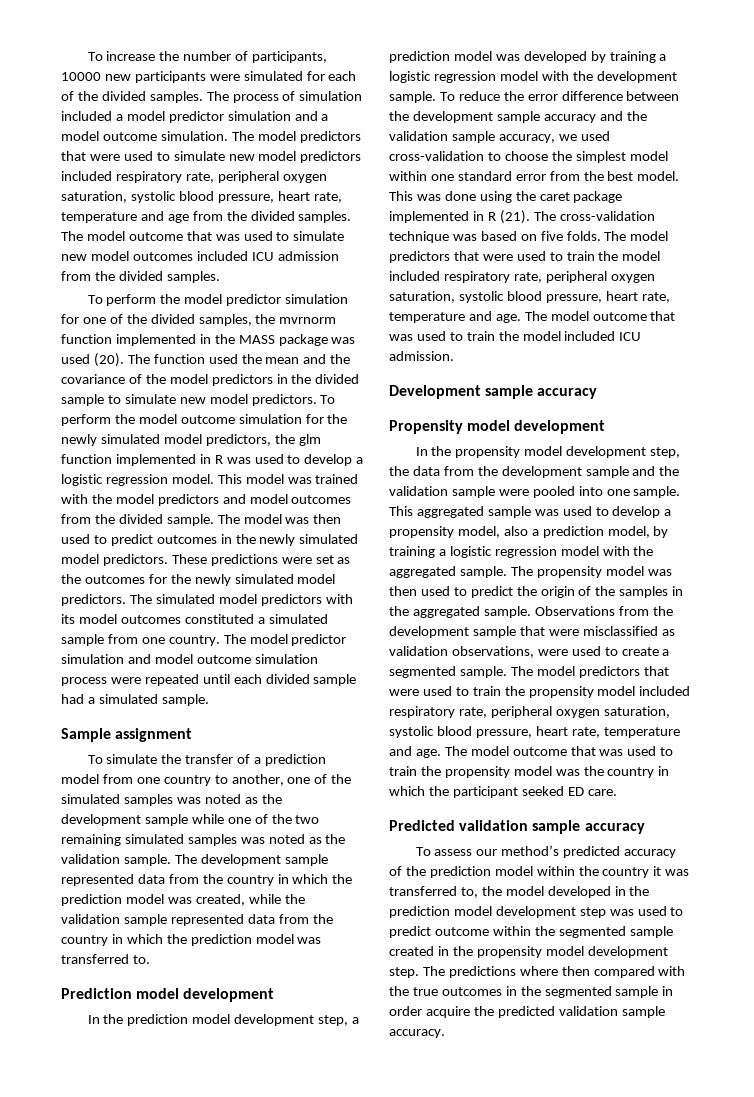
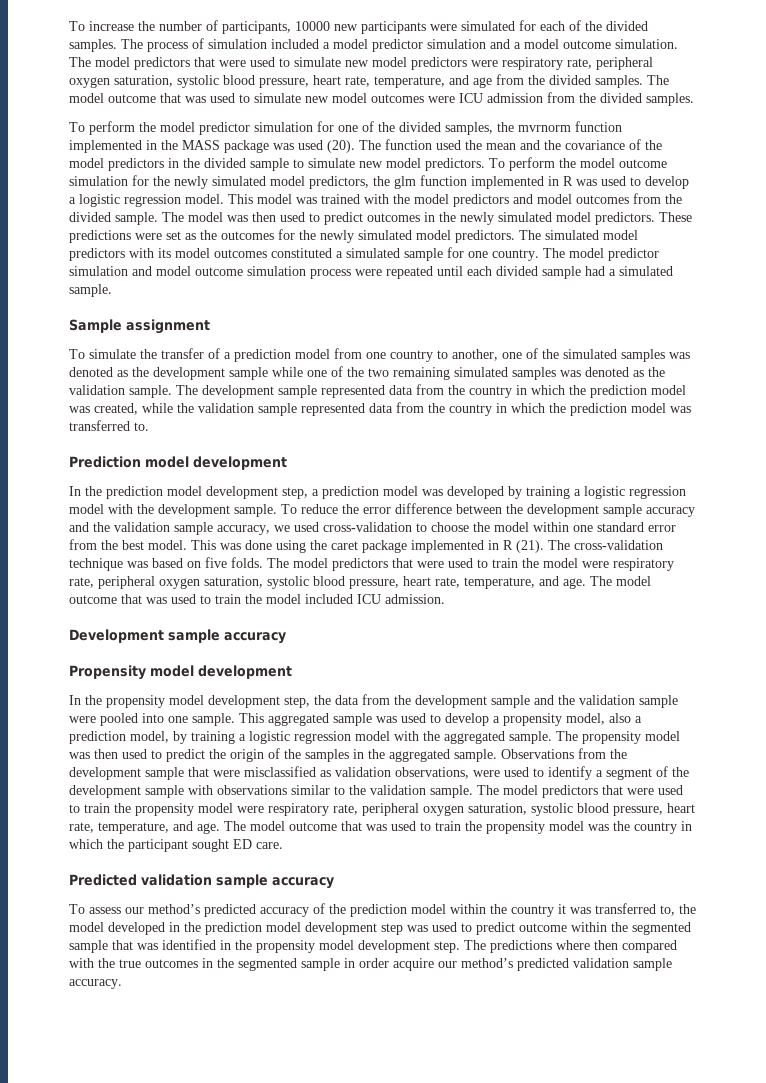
[61,171,112,181] included -> [471,60,498,67] were
[61,212,137,223] temperature -> [374,76,445,88] temperature,
[196,251,248,261] included -> [428,96,455,103] were
[107,634,138,644] from -> [447,247,464,258] for
[204,794,241,804] noted -> [69,367,113,377] denoted
[268,834,305,844] noted -> [585,367,629,377] denoted
[575,151,626,163] simplest -> (490, 527) none
[389,271,440,281] included -> [582,561,609,568] were
[389,312,465,323] temperature -> [464,577,535,589] temperature,
[621,647,670,656] [389,666,456,678] create a segmented -> [548,766,689,780] [69,785,426,798] identify a segment of the development sample with observations similar to the validation
[639,686,691,696] included -> [237,806,264,813] were
[603,727,680,738] temperature -> [98,822,169,834] temperature,
[521,786,564,796] seeked -> [192,839,229,852] sought
[389,946,434,956] created -> [112,939,216,950] that was identified
[473,1006,494,1016] the -> [438,958,513,968] our method’s

